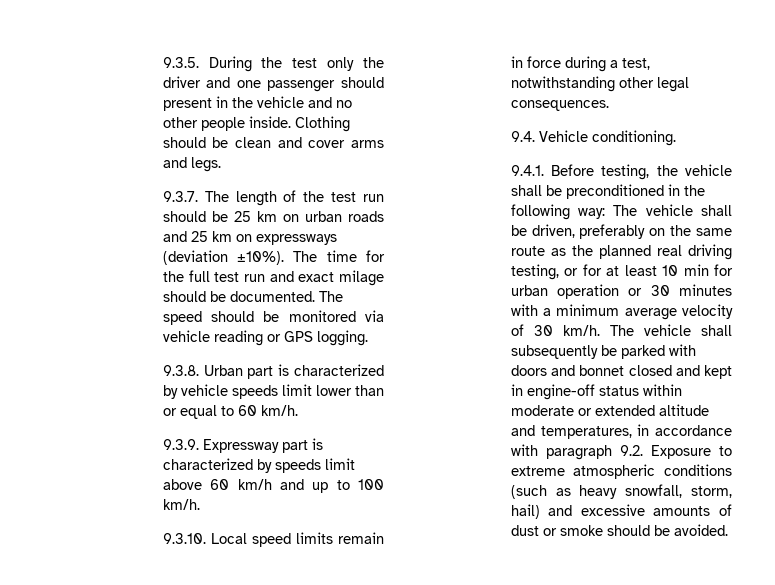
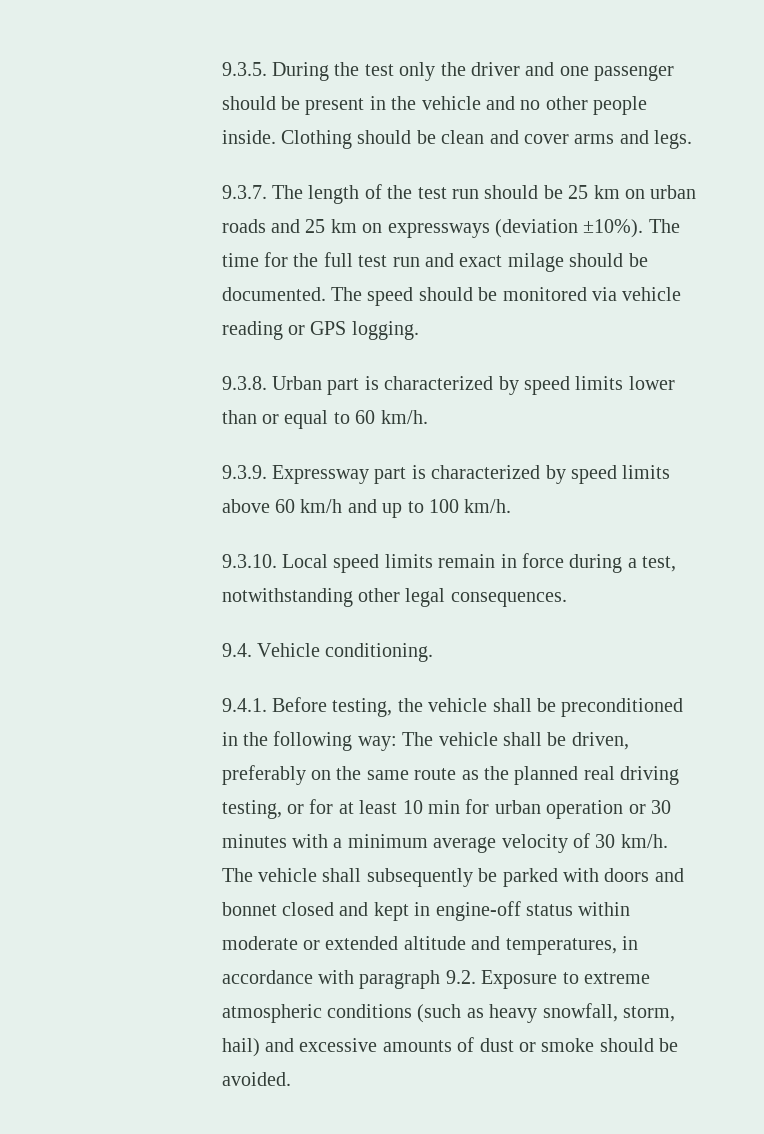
(385, 82) none -> [280,96,300,110] be
[180,384,312,399] vehicle speeds limit -> [523,376,624,395] speed limits
[274,458,355,473] speeds limit -> [570,465,671,484] speed limits

